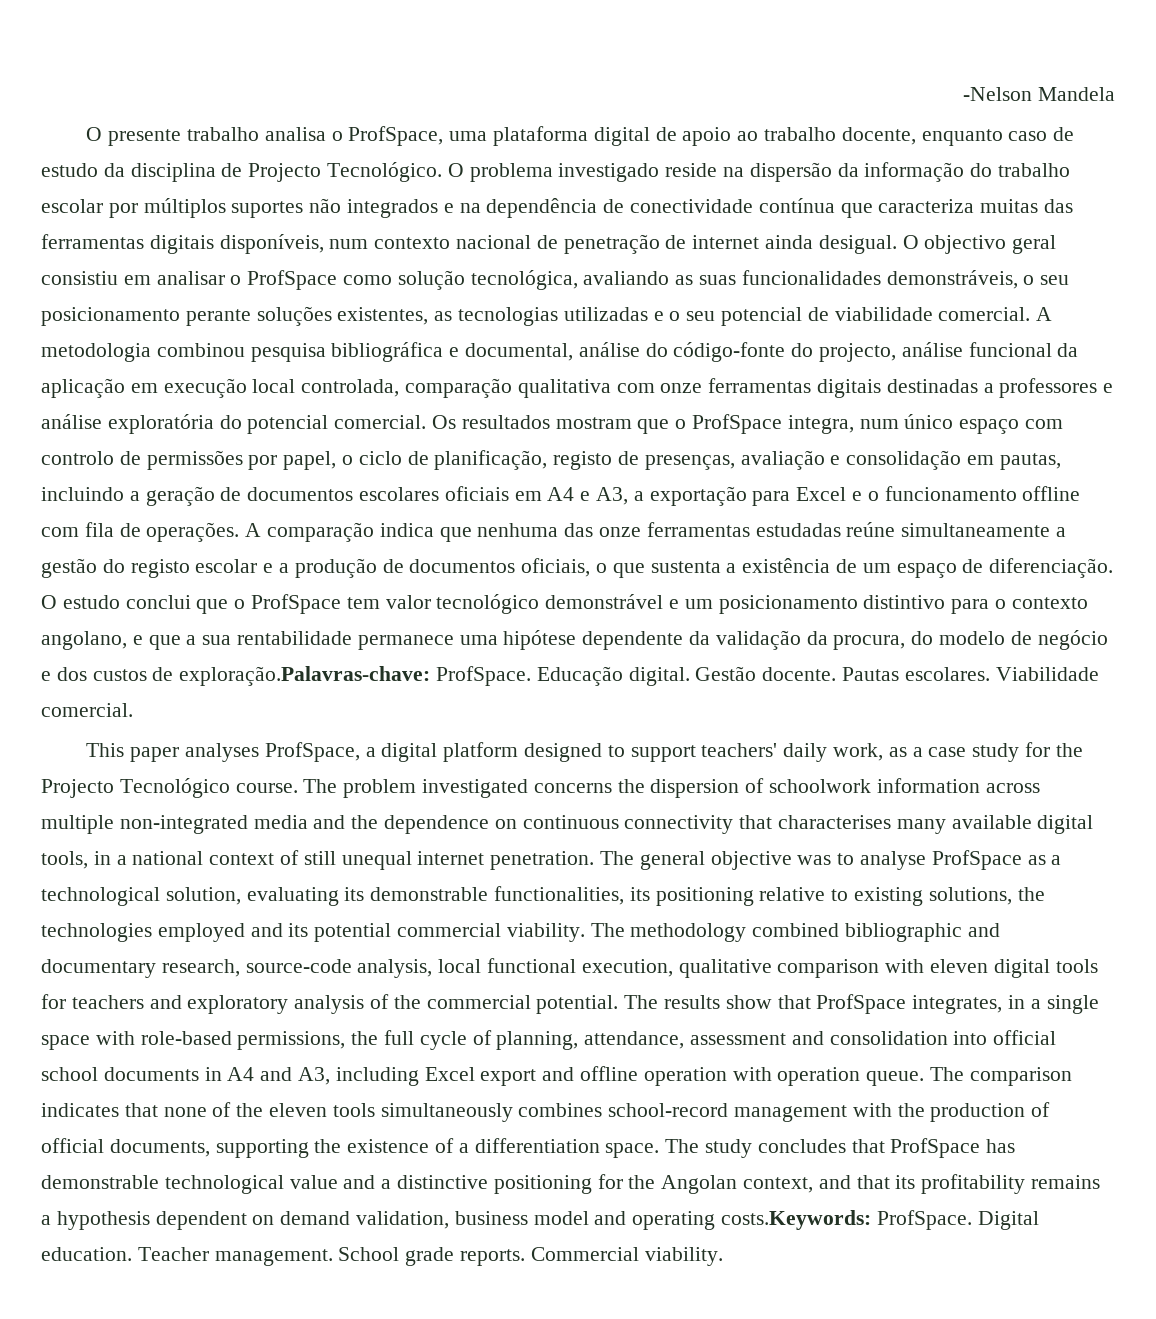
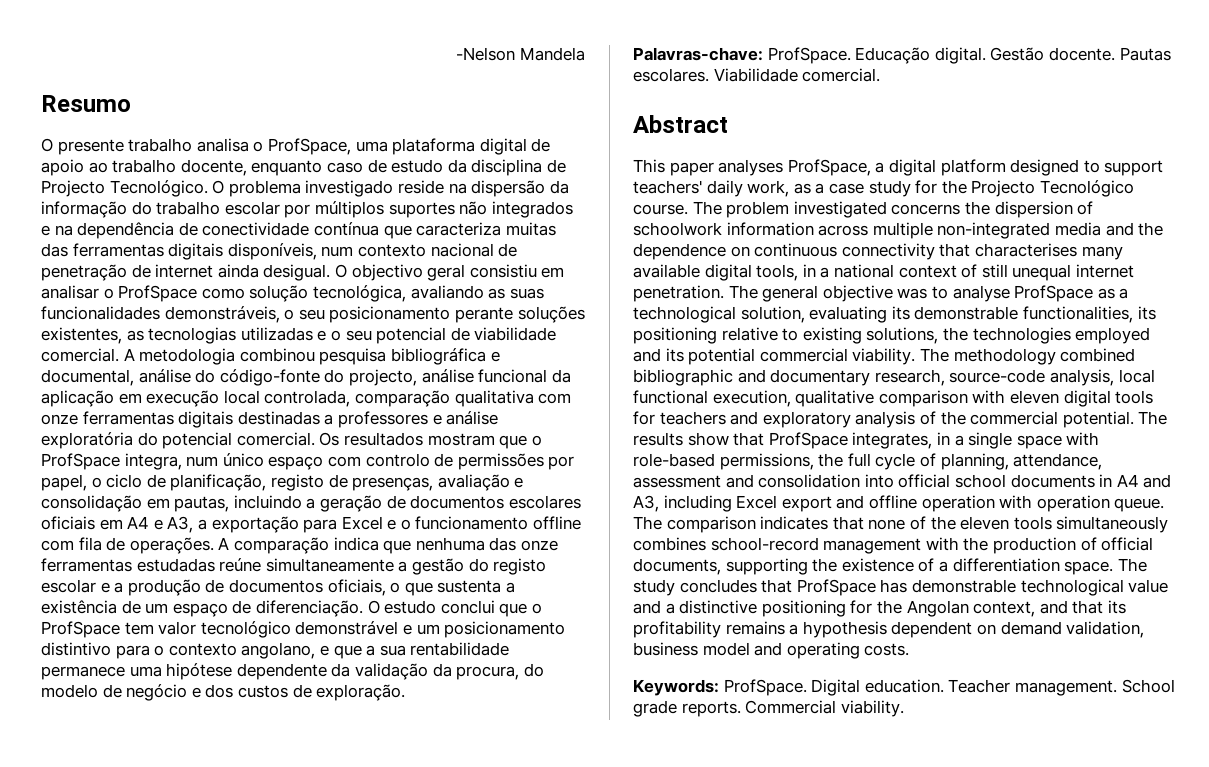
(1115, 94) none -> [41,95,131,112] // Resumo
[179,666,431,686] exploração.Palavras-chave: -> [316,684,406,701] [633,47,763,61] exploração. // Palavras-chave:
(133, 710) none -> [633,115,728,133] // Abstract
[721,1210,872,1230] costs.Keywords: -> [864,643,910,656] [633,679,719,696] costs. // Keywords:

